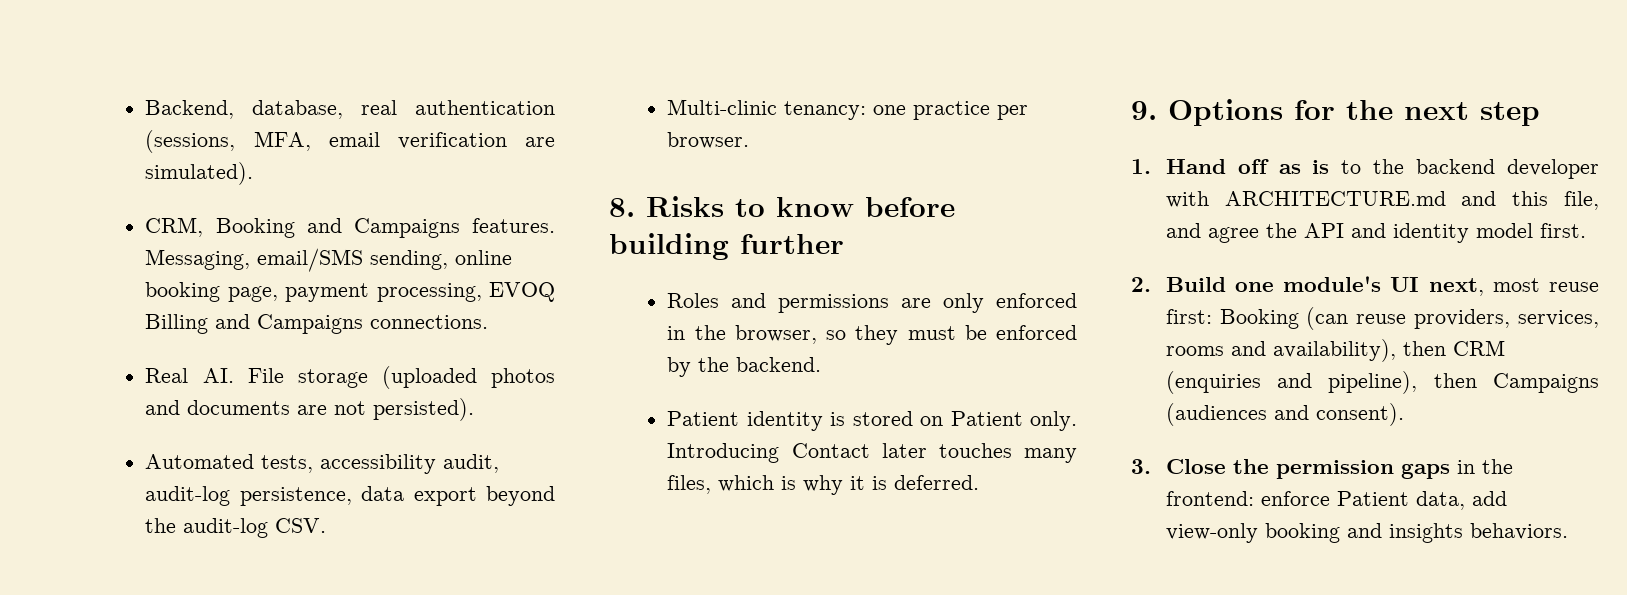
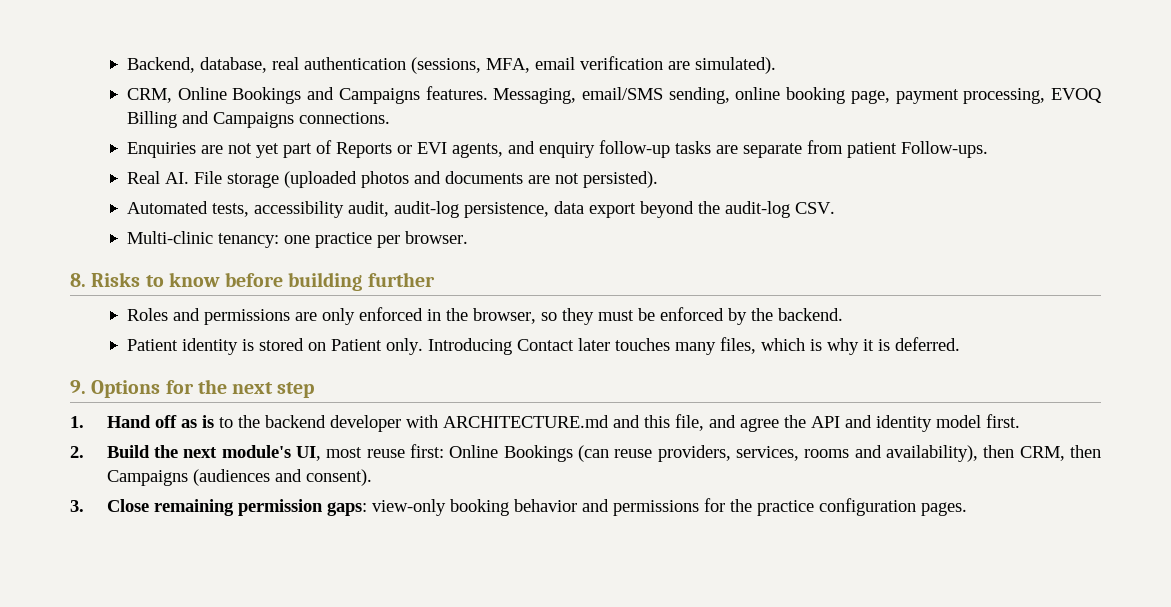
[215,218,295,238] Booking -> [177,87,302,104] Online Bookings
(489, 322) none -> [127,140,989,158] // Enquiries are not yet part of Reports or EVI agents, and enquiry follow-up tasks are separate from patient Follow-ups.
[1234,276,1484,296] one module's UI next, -> [154,445,322,461] the next module's UI,
[1219,309,1299,329] Booking -> [449,445,573,462] Online Bookings
[1452,340,1505,356] [1165,371,1418,394] CRM (enquiries and pipeline), -> [1019,446,1065,461] CRM,
[1232,459,1513,479] [1165,491,1507,510] [1165,523,1568,543] the permission gaps in the frontend: enforce Patient data, add view-only booking and insights behaviors. -> [153,498,967,516] remaining permission gaps: view-only booking behavior and permissions for the practice configuration pages.

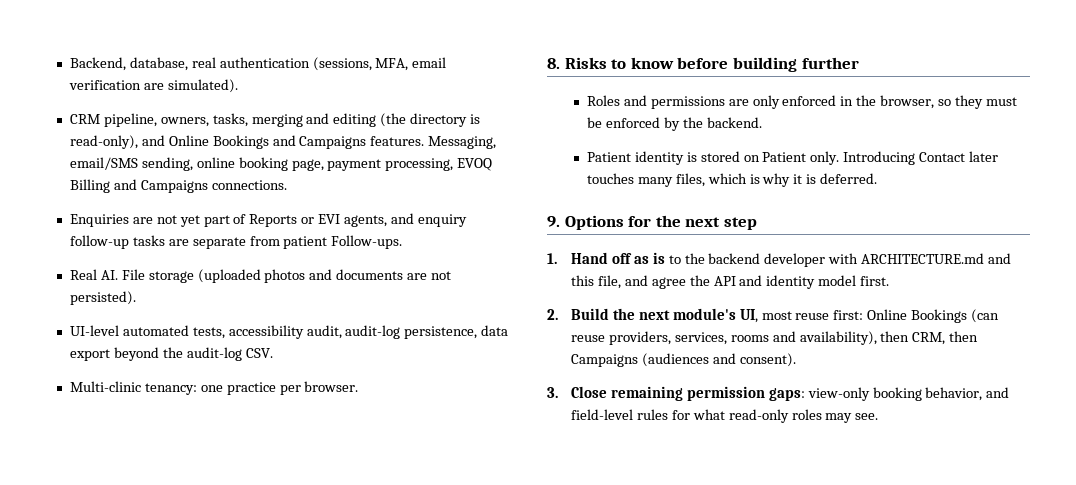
[127,88,173,103] CRM, -> [69,113,481,127] [69,135,165,149] CRM pipeline, owners, tasks, merging and editing (the directory is read-only), and
[127,201,209,214] Automated -> [69,325,189,336] UI-level automated
[513,498,967,516] behavior and permissions for the practice configuration pages. -> [925,387,1010,401] [570,409,879,423] behavior, and field-level rules for what read-only roles may see.

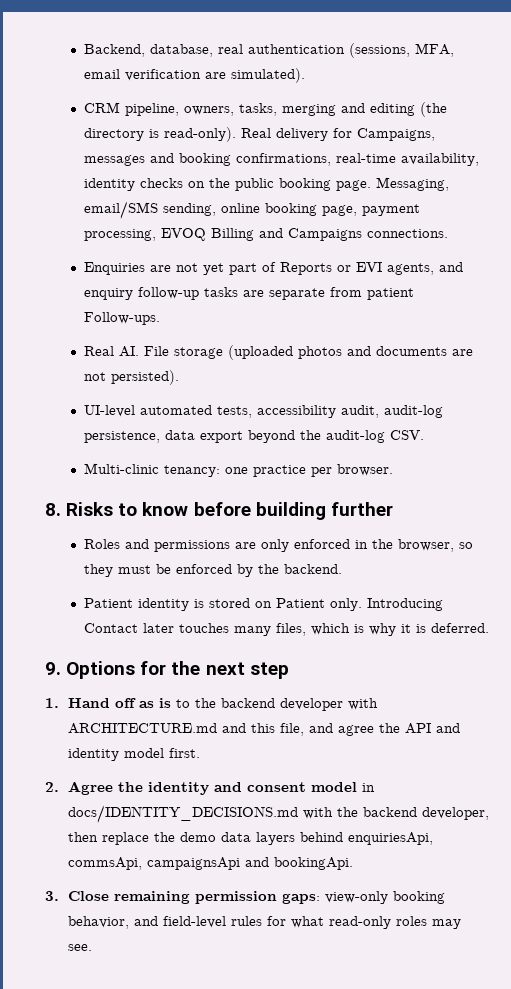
[69,135,425,149] read-only), and Online Bookings and Campaigns features. -> [163,127,435,142] [83,153,479,166] [83,178,371,191] read-only). Real delivery for Campaigns, messages and booking confirmations, real-time availability, identity checks on the public booking page.
[570,308,1000,323] [570,331,979,345] [570,353,796,367] Build the next module's UI, most reuse first: Online Bookings (can reuse providers, services, rooms and availability), then CRM, then Campaigns (audiences and consent). -> [67,781,375,795] [67,805,489,823] [67,832,433,845] [67,857,353,870] Agree the identity and consent model in docs/IDENTITY_DECISIONS.md with the backend developer, then replace the demo data layers behind enquiriesApi, commsApi, campaignsApi and bookingApi.

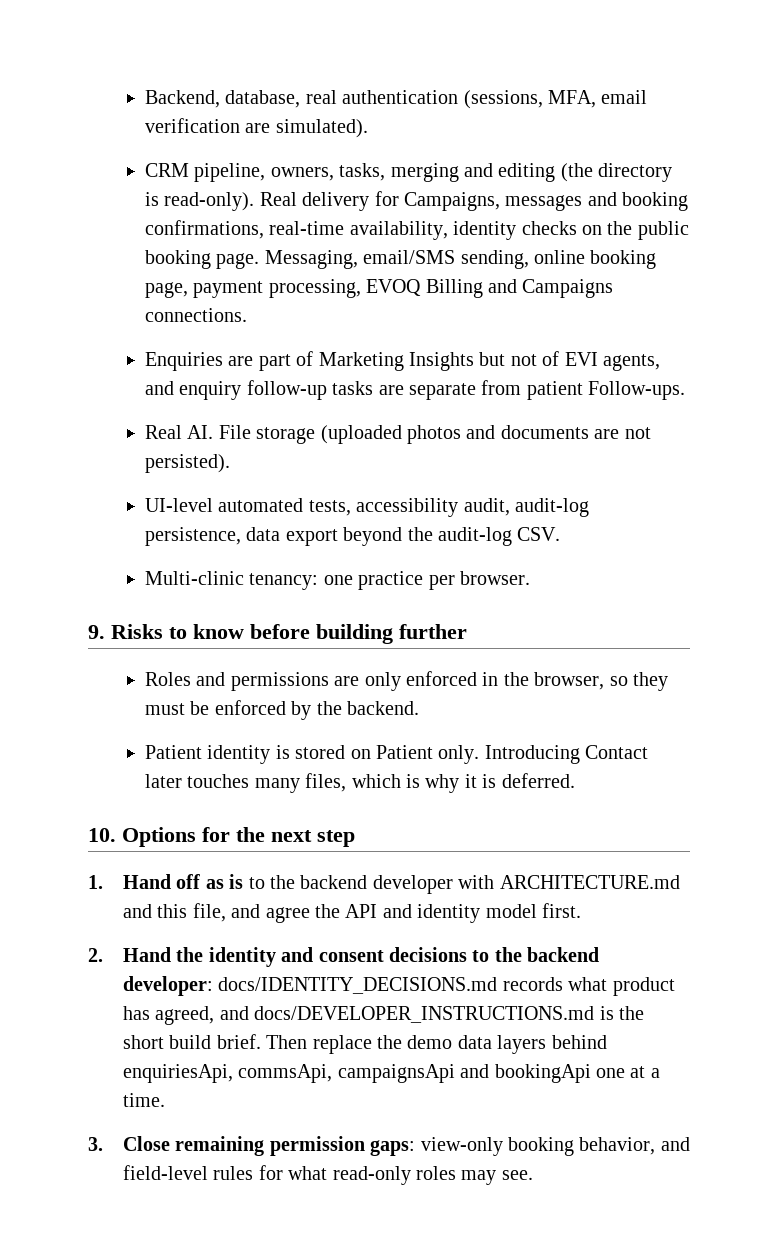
[175,262,351,275] not yet part of Reports or -> [258,351,560,371] part of Marketing Insights but not of
[45,503,61,516] 8. -> [88,625,105,639] 9.
[45,662,61,675] 9. -> [88,828,116,842] 10.
[67,781,113,795] Agree -> [123,947,172,962] Hand
[310,782,375,792] [67,805,489,823] [67,832,98,842] model in docs/IDENTITY_DECISIONS.md with the backend developer, then -> [389,947,600,962] [123,976,675,996] [123,1006,645,1025] [123,1034,308,1049] decisions to the backend developer: docs/IDENTITY_DECISIONS.md records what product has agreed, and docs/DEVELOPER_INSTRUCTIONS.md is the short build brief. Then
[273,857,353,870] bookingApi. -> [494,1064,660,1083] [123,1093,166,1107] bookingApi one at a time.

